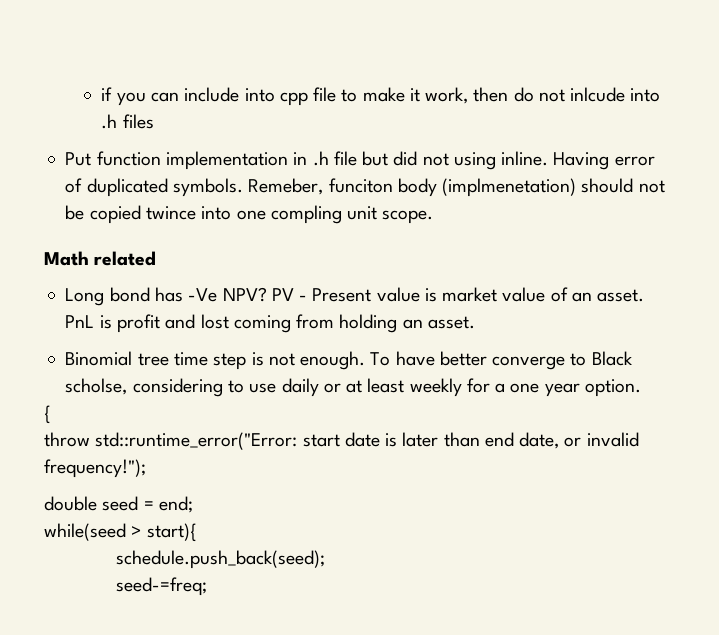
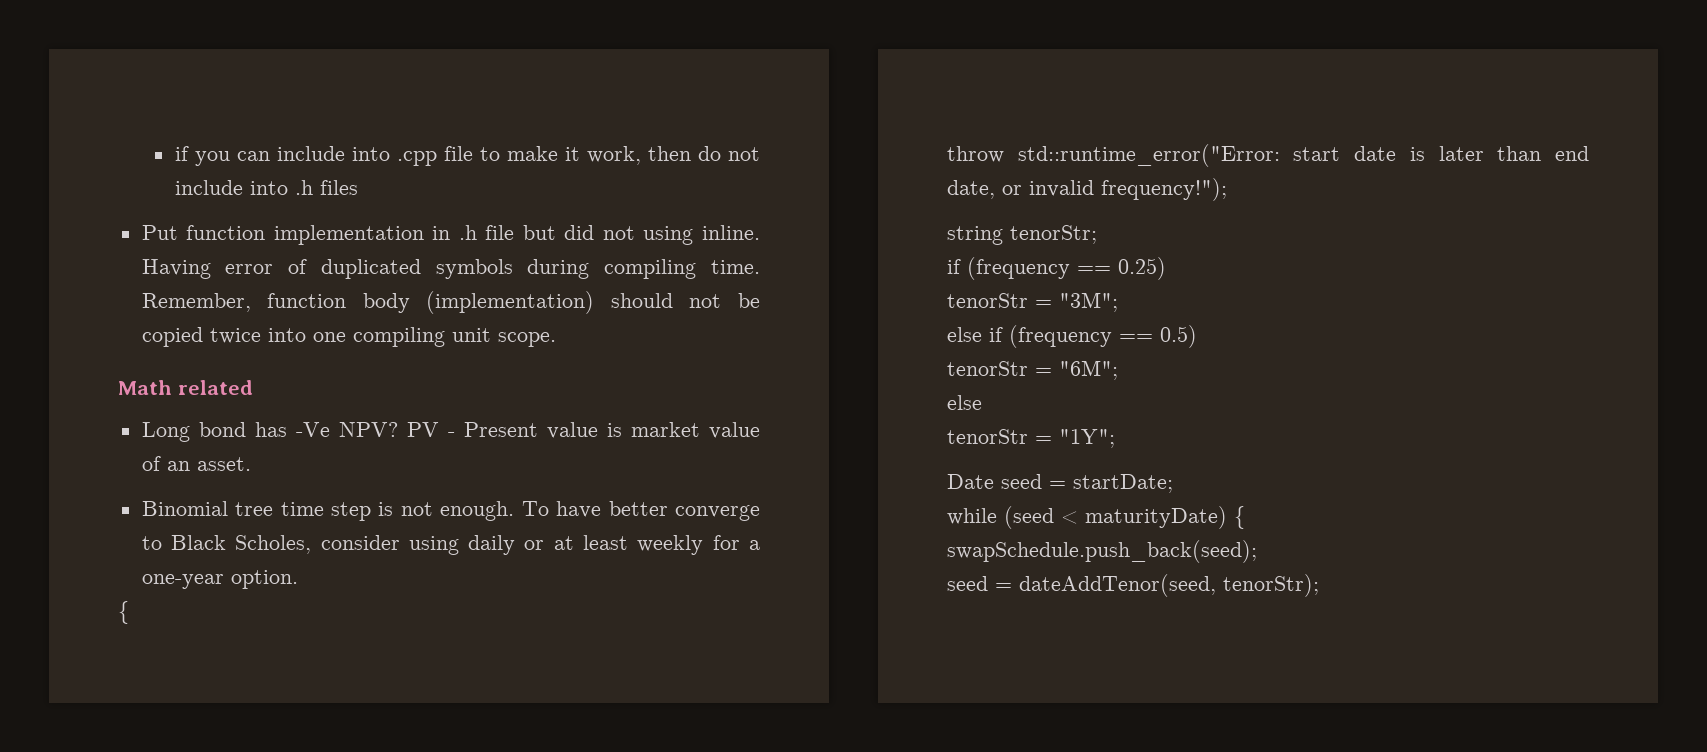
[279,92,308,106] cpp -> [396,151,437,166] .cpp
[570,87,626,102] inlcude -> [174,180,243,195] include
[172,178,577,197] symbols. Remeber, funciton body (implmenetation) -> [435,259,760,279] [141,291,595,314] symbols during compiling time. Remember, function body (implementation)
[145,206,196,220] twince -> [209,328,261,344] twice
[270,205,342,224] compling -> [352,327,445,347] compiling
[65,314,475,333] PnL is profit and lost coming from holding an asset. -> (251, 464) none
[65,378,277,397] scholse, considering to use -> [235,535,459,555] Scholes, consider using
[510,383,580,397] one year -> [141,574,224,589] one-year
[44,496,193,513] [44,523,197,542] [116,550,326,569] [116,577,208,596] double seed = end; // while(seed > start){ // schedule.push_back(seed); // seed-=freq; -> [947,225,1097,245] [947,257,1166,280] [947,292,1118,312] [947,325,1197,348] [947,360,1118,380] [947,395,982,410] [947,429,1115,448] [947,474,1173,493] [947,506,1245,529] [947,540,1257,563] [947,574,1319,597] string tenorStr; // if (frequency == 0.25) // tenorStr = "3M"; // else if (frequency == 0.5) // tenorStr = "6M"; // else // tenorStr = "1Y"; // Date seed = startDate; // while (seed < maturityDate) { // swapSchedule.push_back(seed); // seed = dateAddTenor(seed, tenorStr);

